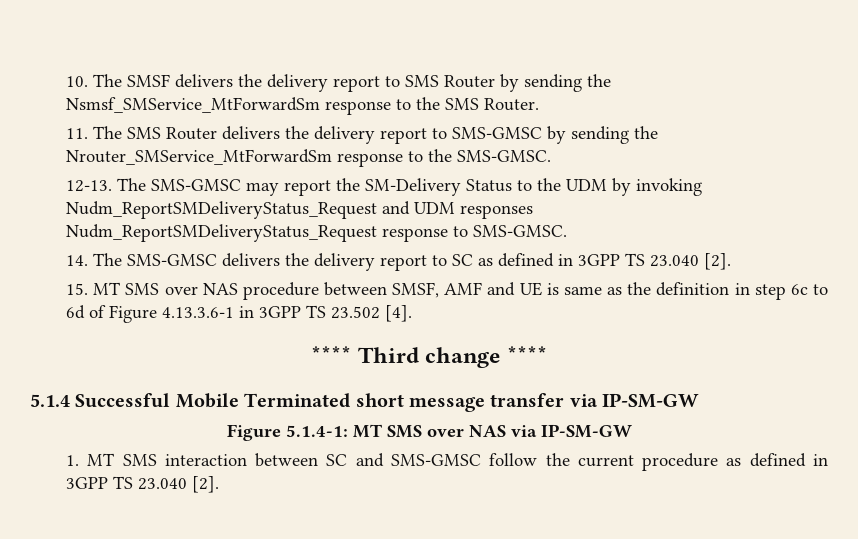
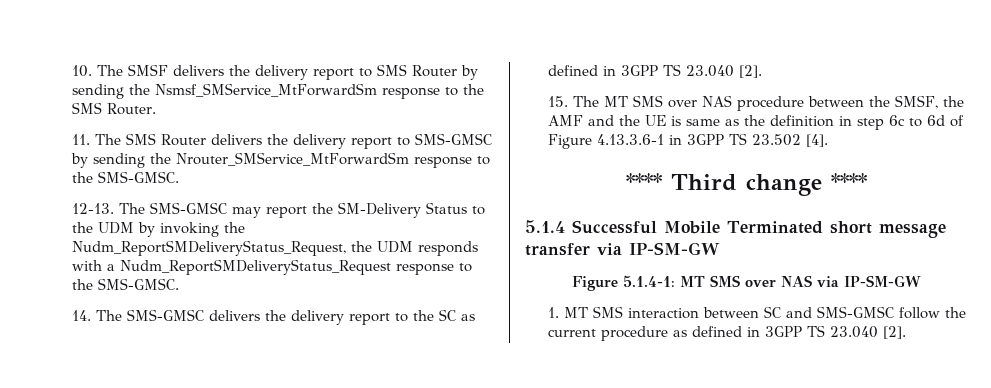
[66,201,534,219] Nudm_ReportSMDeliveryStatus_Request and UDM responses -> [223,222,245,233] [71,240,478,256] [71,260,115,271] the Nudm_ReportSMDeliveryStatus_Request, the UDM responds with a
(469, 231) none -> [71,279,93,290] the
(448, 260) none -> [412,310,434,321] the
(89, 289) none -> [572,96,599,107] The
[392,282,440,298] SMSF, -> [868,95,964,109] the SMSF, the
(516, 289) none -> [618,115,640,126] the

